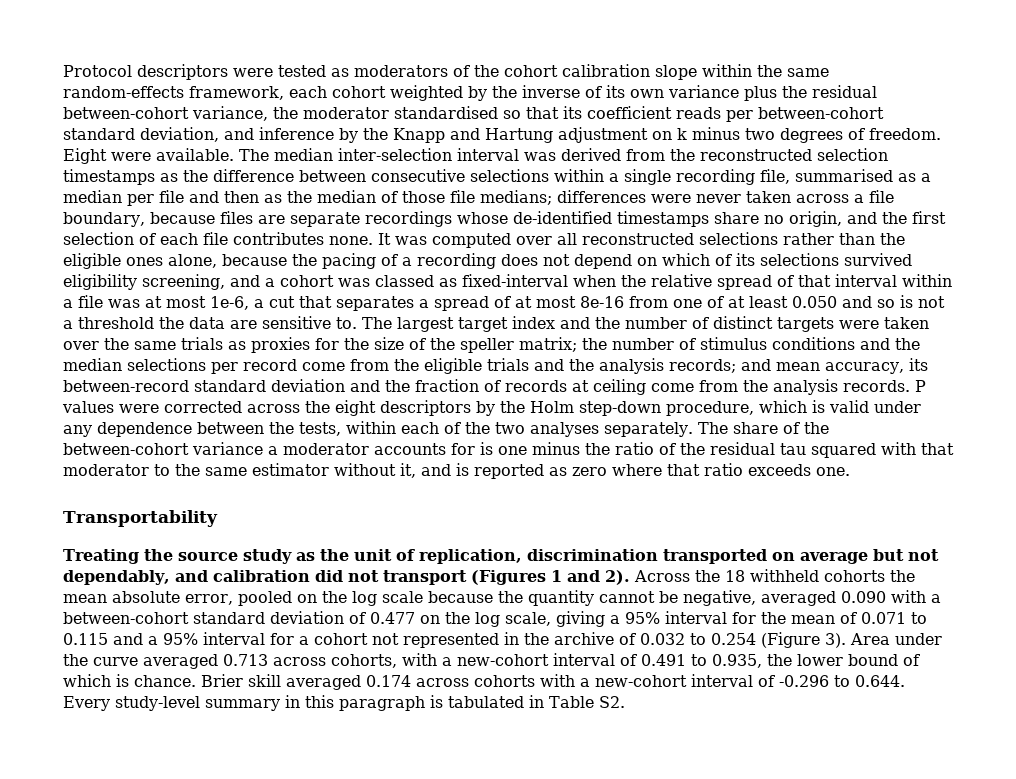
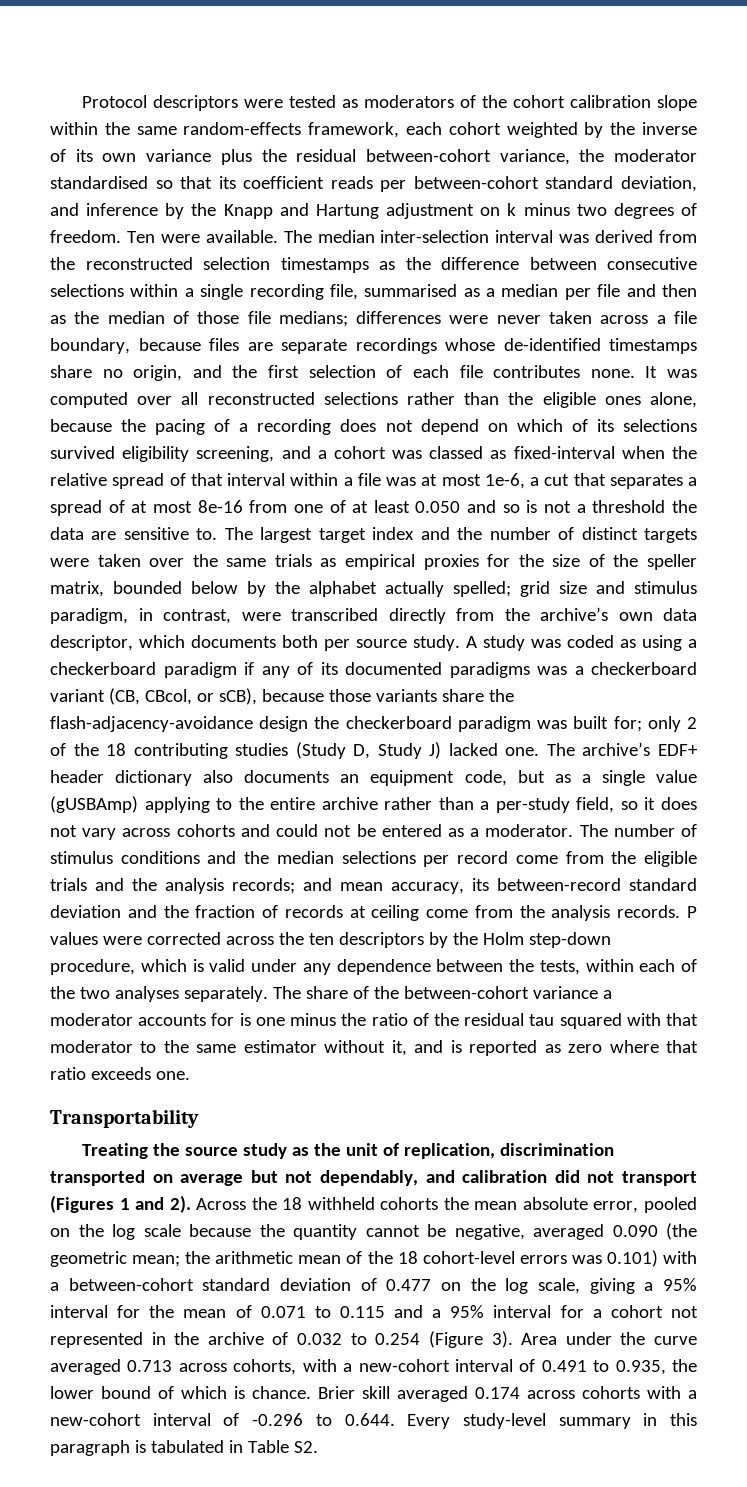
[63,148,107,164] Eight -> [126,231,155,243] Ten
(246, 345) none -> [345,554,415,570] empirical
[519,337,607,352] matrix; the -> [50,581,697,597] [50,607,697,624] [50,635,697,651] [50,662,697,678] [50,688,514,705] [50,716,697,732] [50,742,699,759] [50,770,697,786] [50,796,698,813] [50,824,608,840] matrix, bounded below by the alphabet actually spelled; grid size and stimulus paradigm, in contrast, were transcribed directly from the archive’s own data descriptor, which documents both per source study. A study was coded as using a checkerboard paradigm if any of its documented paradigms was a checkerboard variant (CB, CBcol, or sCB), because those variants share the flash-adjacency-avoidance design the checkerboard paradigm was built for; only 2 of the 18 contributing studies (Study D, Study J) lacked one. The archive’s EDF+ header dictionary also documents an equipment code, but as a single value (gUSBAmp) applying to the entire archive rather than a per-study field, so it does not vary across cohorts and could not be entered as a moderator. The
[335,400,376,416] eight -> [308,933,334,945] ten
(886, 597) none -> [666,1223,697,1240] [50,1250,658,1267] (the geometric mean; the arithmetic mean of the 18 cohort-level errors was 0.101)

